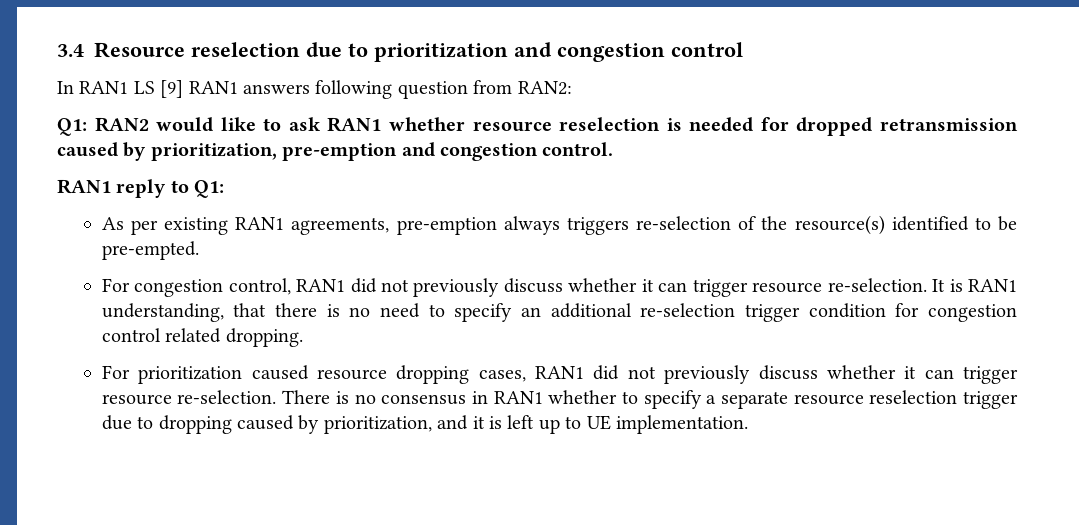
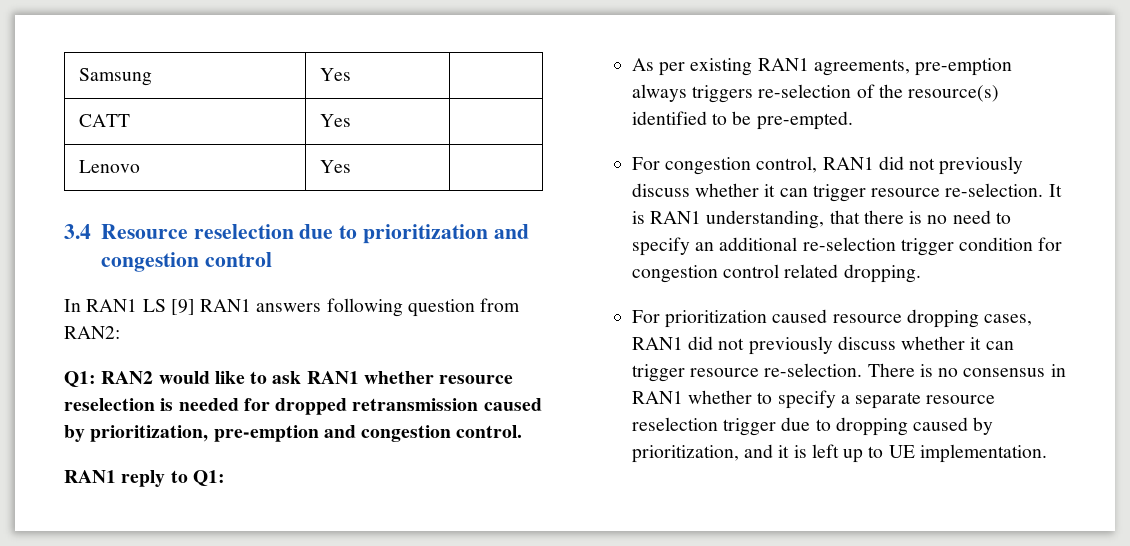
(57, 50) none -> [79,68,153,86] [320,68,352,81] [79,114,131,127] [320,114,352,127] [79,160,141,173] [320,160,352,173] Samsung | Yes | // CATT | Yes | // Lenovo | Yes | //

